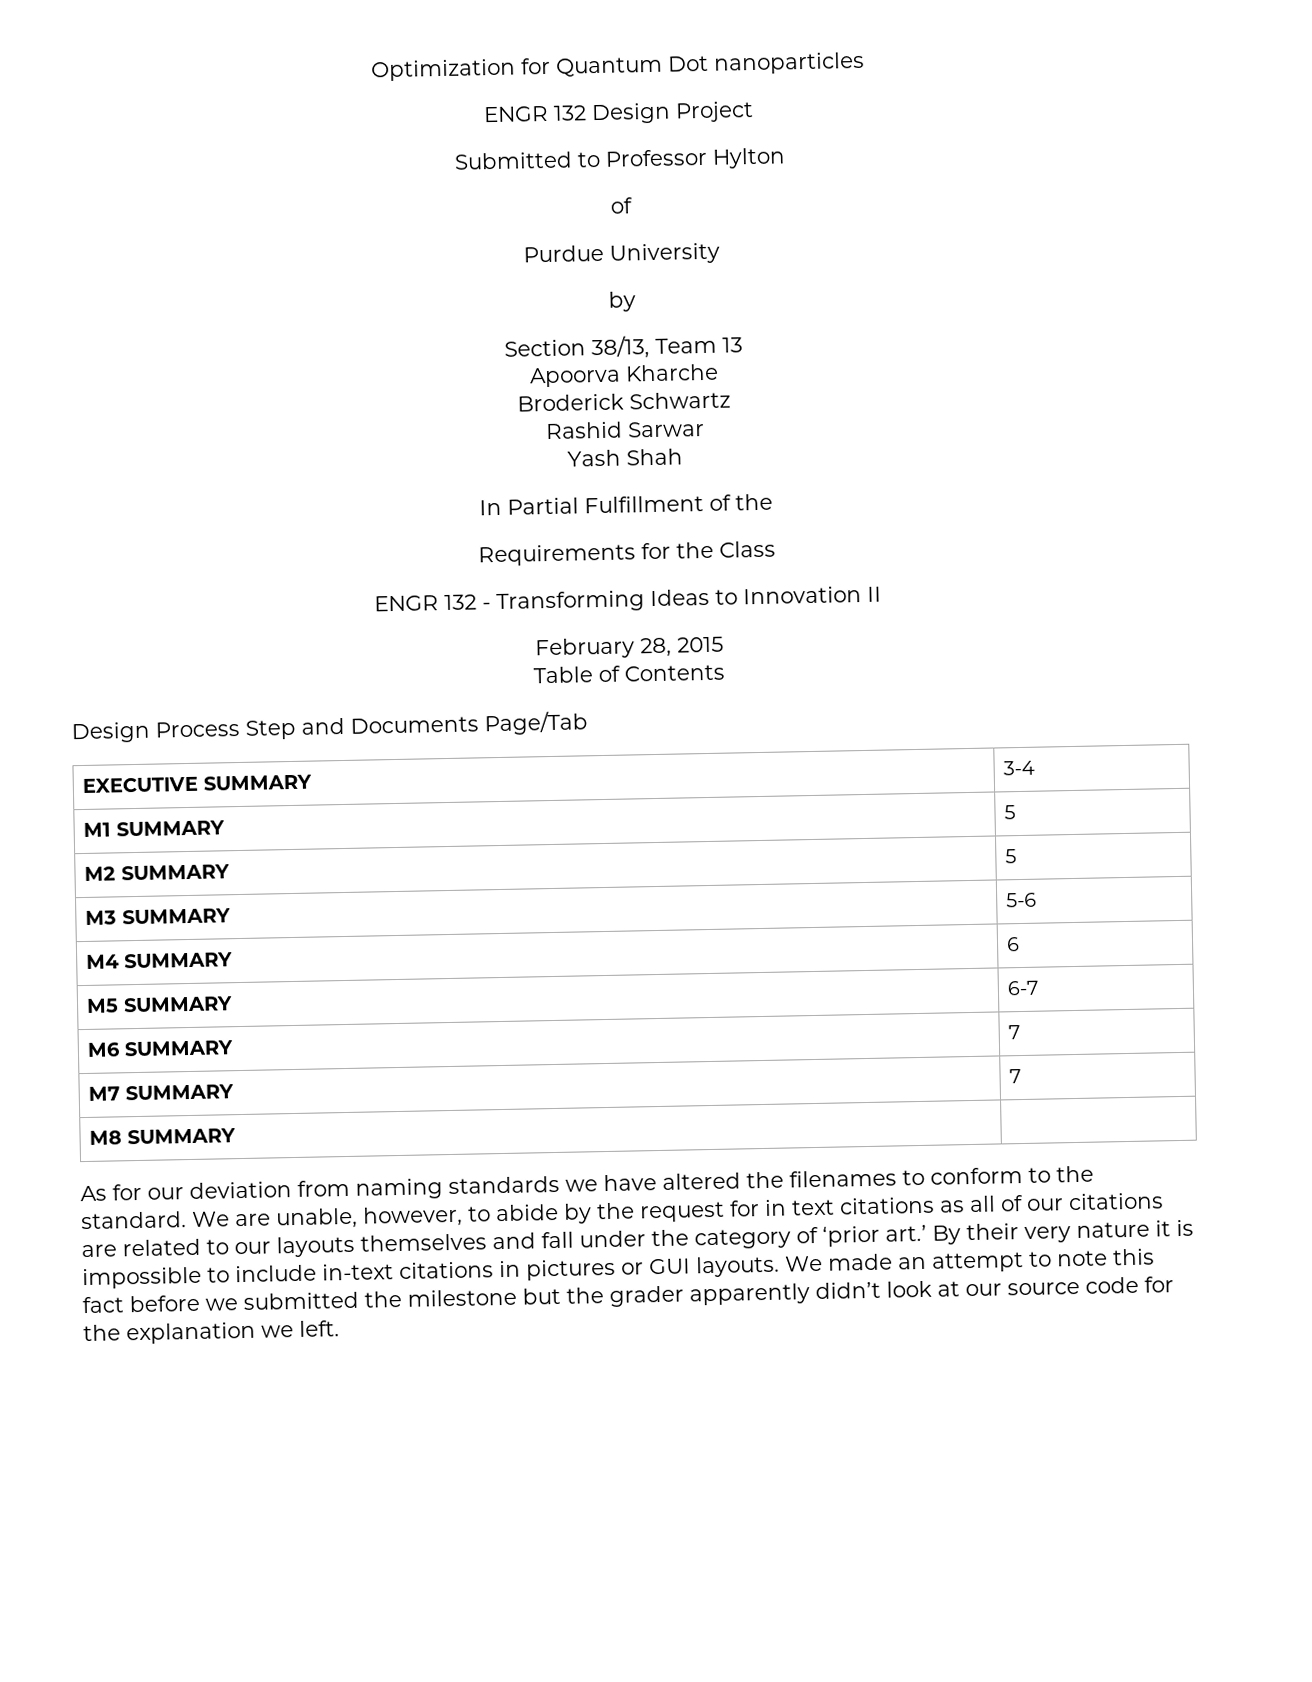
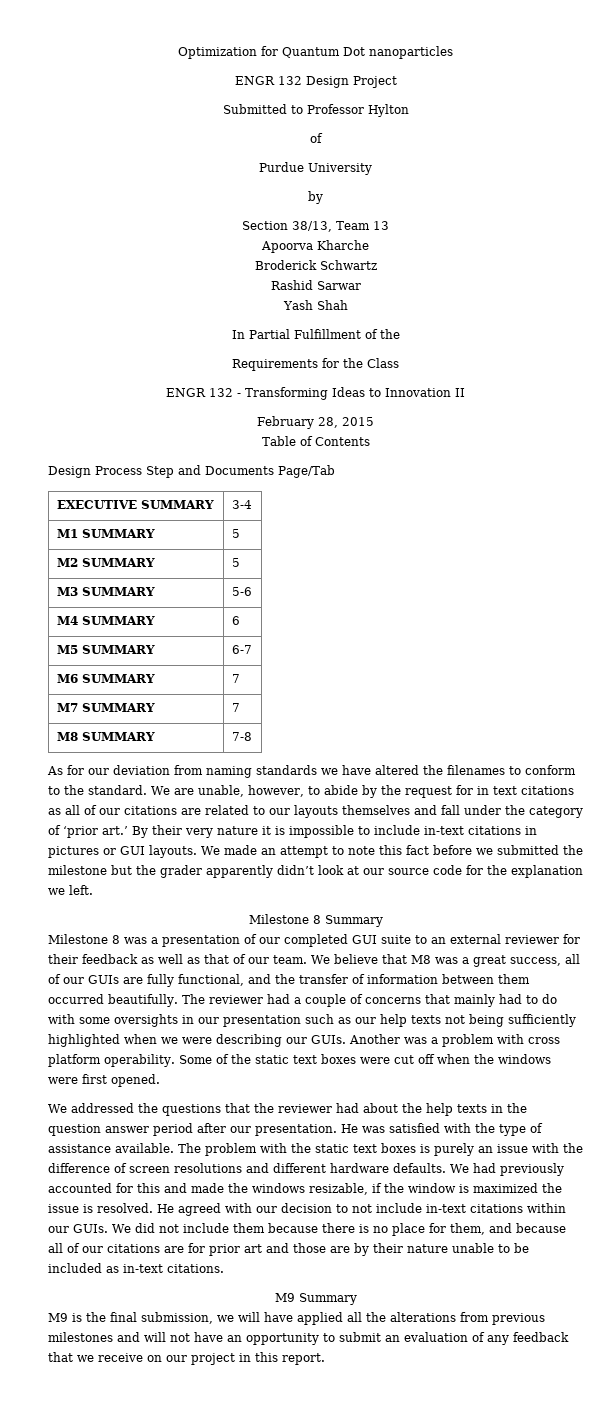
(236, 1136) none -> [231,732,252,741] 7-8
(340, 1328) none -> [248,914,383,927] [48,934,580,947] [48,954,580,967] [48,974,530,987] [48,994,557,1007] [48,1014,576,1027] [48,1034,560,1047] [48,1054,551,1067] [48,1074,160,1087] [48,1103,527,1116] [48,1123,543,1136] [48,1143,583,1156] [48,1163,564,1176] [48,1183,562,1195] [48,1203,566,1216] [48,1223,566,1236] [48,1243,529,1256] [48,1263,224,1273] [274,1293,357,1305] [48,1312,545,1325] [48,1332,569,1345] [48,1352,325,1365] // Milestone 8 Summary // Milestone 8 was a presentation of our completed GUI suite to an external reviewer for their feedback as well as that of our team. We believe that M8 was a great success, all of our GUIs are fully functional, and the transfer of information between them occurred beautifully. The reviewer had a couple of concerns that mainly had to do with some oversights in our presentation such as our help texts not being sufficiently highlighted when we were describing our GUIs. Another was a problem with cross platform operability. Some of the static text boxes were cut off when the windows were first opened. // We addressed the questions that the reviewer had about the help texts in the question answer period after our presentation. He was satisfied with the type of assistance available. The problem with the static text boxes is purely an issue with the difference of screen resolutions and different hardware defaults. We had previously accounted for this and made the windows resizable, if the window is maximized the issue is resolved. He agreed with our decision to not include in-text citations within our GUIs. We did not include them because there is no place for them, and because all of our citations are for prior art and those are by their nature unable to be included as in-text citations. // M9 Summary // M9 is the final submission, we will have applied all the alterations from previous milestones and will not have an opportunity to submit an evaluation of any feedback that we receive on our project in this report.

